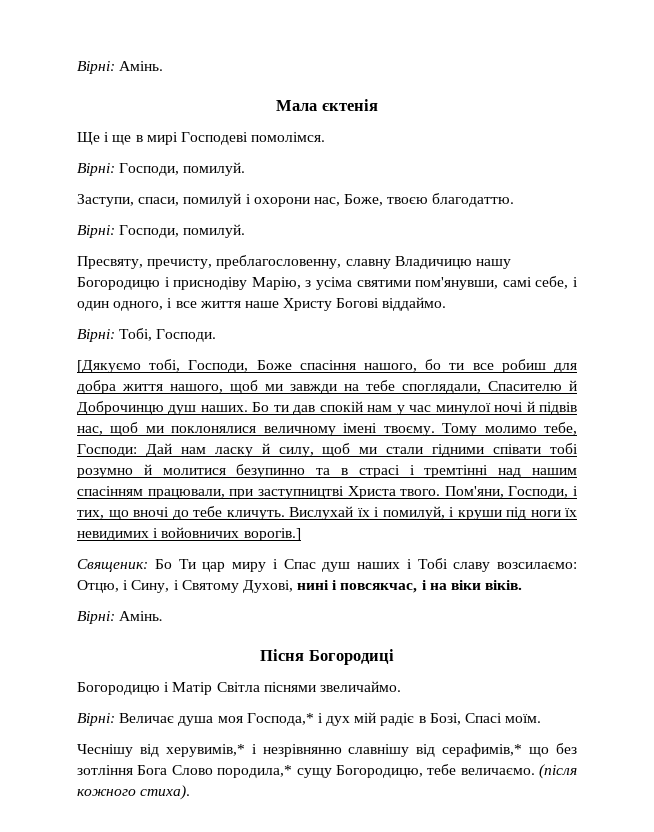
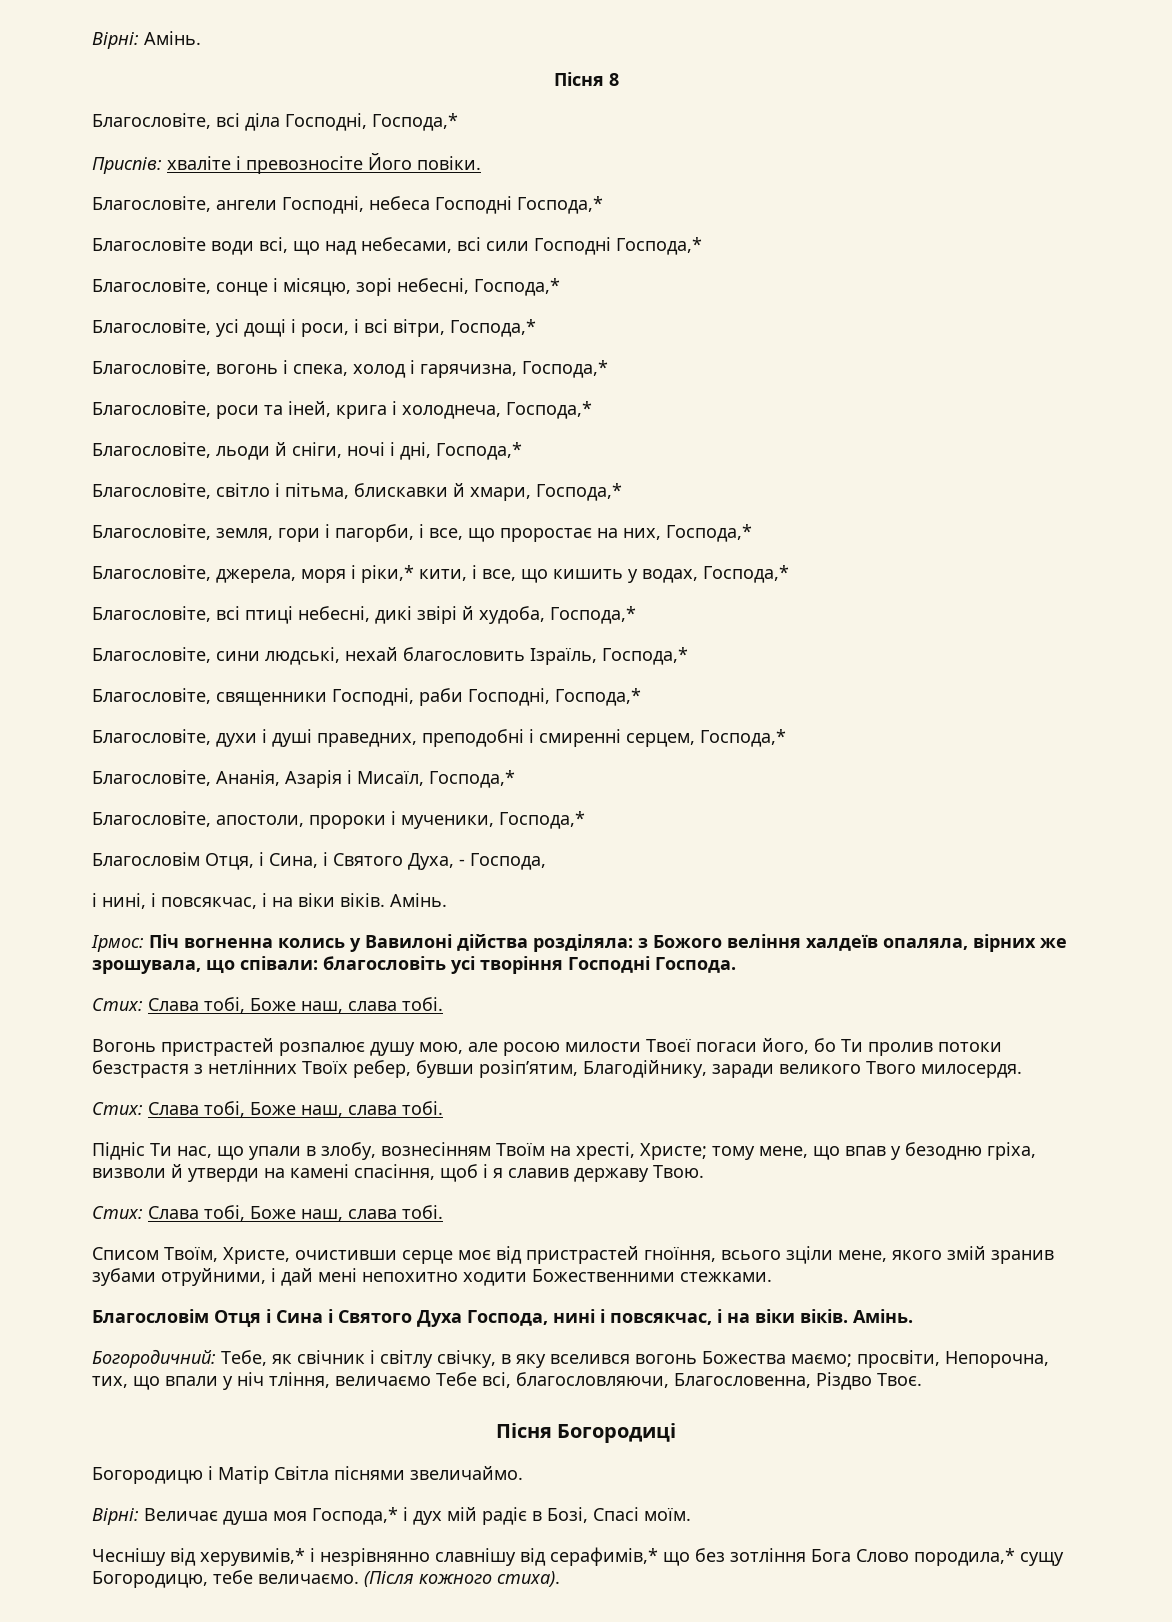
[77,61,164,74] [276,99,378,111] [77,132,326,145] [77,162,246,176] [77,193,515,207] [77,224,246,238] [77,255,511,269] [77,276,579,290] [77,297,447,311] [77,328,217,342] [77,359,577,373] [77,380,577,394] [77,401,577,415] [77,422,577,436] [77,443,578,457] [77,464,577,478] [77,486,578,499] [77,506,577,520] [77,527,301,541] [77,558,577,572] [77,580,293,593] Вірні: Амінь. // Мала єктенія // Ще і ще в мирі Господеві помолімся. // Вірні: Господи, помилуй. // Заступи, спаси, помилуй і охорони нас, Боже, твоєю благодаттю. // Вірні: Господи, помилуй. // Пресвяту, пречисту, преблагословенну, славну Владичицю нашу Богородицю і приснодіву Марію, з усіма святими пом'янувши, самі себе, і один одного, і все життя наше Христу Богові віддаймо. // Вірні: Тобі, Господи. // [Дякуємо тобі, Господи, Боже спасіння нашого, бо ти все робиш для добра життя нашого, щоб ми завжди на тебе споглядали, Спасителю й Доброчинцю душ наших. Бо ти дав спокій нам у час минулої ночі й підвів нас, щоб ми поклонялися величному імені твоєму. Тому молимо тебе, Господи: Дай нам ласку й силу, щоб ми стали гідними співати тобі розумно й молитися безупинно та в страсі і тремтінні над нашим спасінням працювали, при заступництві Христа твого. Пом'яни, Господи, і тих, що вночі до тебе кличуть. Вислухай їх і помилуй, і круши під ноги їх невидимих і войовничих ворогів.] // Священик: Бо Ти цар миру і Спас душ наших і Тобі славу возсилаємо: Отцю, і Сину, і Святому Духові, -> [92,31,201,49] [553,72,619,86] [92,113,458,131] [92,153,481,174] [92,196,603,214] [92,237,702,255] [92,278,560,296] [92,319,536,337] [92,360,608,378] [92,401,592,419] [92,442,522,460] [92,483,622,501] [92,524,752,542] [92,565,789,583] [92,606,636,624] [92,647,688,665] [92,688,641,706] [92,729,786,747] [92,770,515,788] [92,811,585,829] [92,852,546,870] [92,893,447,909] [91,934,1067,952] [92,956,736,974] [92,997,443,1013] [92,1038,1002,1056] [92,1060,1022,1078] [92,1101,443,1117] [92,1142,1036,1160] [92,1164,704,1182] [92,1205,443,1221] [92,1246,1054,1264] [92,1268,772,1286] [92,1309,548,1327] Вірні: Амінь. // Пісня 8 // Благословіте, всі діла Господні, Господа,* // Приспів: хваліте і превозносіте Його повіки. // Благословіте, ангели Господні, небеса Господні Господа,* // Благословіте води всі, що над небесами, всі сили Господні Господа,* // Благословіте, сонце і місяцю, зорі небесні, Господа,* // Благословіте, усі дощі і роси, і всі вітри, Господа,* // Благословіте, вогонь і спека, холод і гарячизна, Господа,* // Благословіте, роси та іней, крига і холоднеча, Господа,* // Благословіте, льоди й сніги, ночі і дні, Господа,* // Благословіте, світло і пітьма, блискавки й хмари, Господа,* // Благословіте, земля, гори і пагорби, і все, що проростає на них, Господа,* // Благословіте, джерела, моря і ріки,* кити, і все, що кишить у водах, Господа,* // Благословіте, всі птиці небесні, дикі звірі й худоба, Господа,* // Благословіте, сини людські, нехай благословить Ізраїль, Господа,* // Благословіте, священники Господні, раби Господні, Господа,* // Благословіте, духи і душі праведних, преподобні і смиренні серцем, Господа,* // Благословіте, Ананія, Азарія і Мисаїл, Господа,* // Благословіте, апостоли, пророки і мученики, Господа,* // Благословім Отця, і Сина, і Святого Духа, - Господа, // і нині, і повсякчас, і на віки віків. Амінь. // Ірмос: Піч вогненна колись у Вавилоні дійства розділяла: з Божого веління халдеїв опаляла, вірних же зрошувала, що співали: благословіть усі творіння Господні Господа. // Стих: Слава тобі, Боже наш, слава тобі. // Вогонь пристрастей розпалює душу мою, але росою милости Твоєї погаси його, бо Ти пролив потоки безстрастя з нетлінних Твоїх ребер, бувши розіп’ятим, Благодійнику, заради великого Твого милосердя. // Стих: Слава тобі, Боже наш, слава тобі. // Підніс Ти нас, що упали в злобу, вознесінням Твоїм на хресті, Христе; тому мене, що впав у безодню гріха, визволи й утверди на камені спасіння, щоб і я славив державу Твою. // Стих: Слава тобі, Боже наш, слава тобі. // Списом Твоїм, Христе, очистивши серце моє від пристрастей гноїння, всього зціли мене, якого змій зранив зубами отруйними, і дай мені непохитно ходити Божественними стежками. // Благословім Отця і Сина і Святого Духа Господа,
[77,611,164,624] // Вірні: Амінь. -> [853,1309,913,1323] [92,1349,1049,1368] [92,1372,922,1390] Амінь. // Богородичний: Тебе, як свічник і світлу свічку, в яку вселився вогонь Божества маємо; просвіти, Непорочна, тих, що впали у ніч тління, величаємо Тебе всі, благословляючи, Благословенна, Різдво Твоє.
[539,764,577,779] (після -> [364,1571,414,1587] (Після

